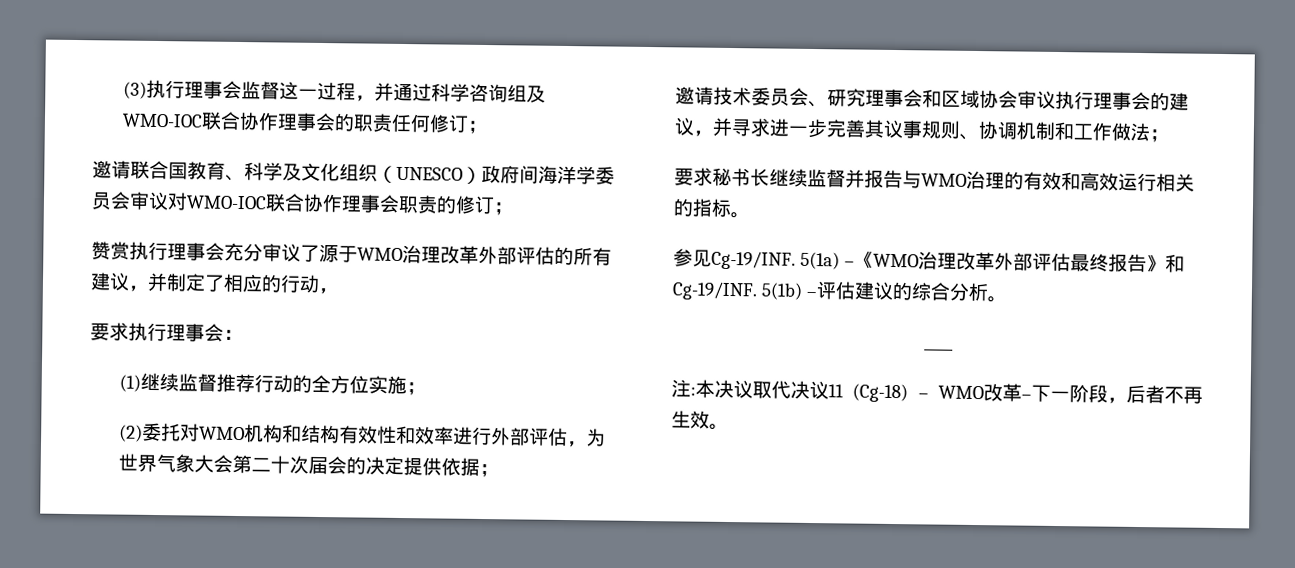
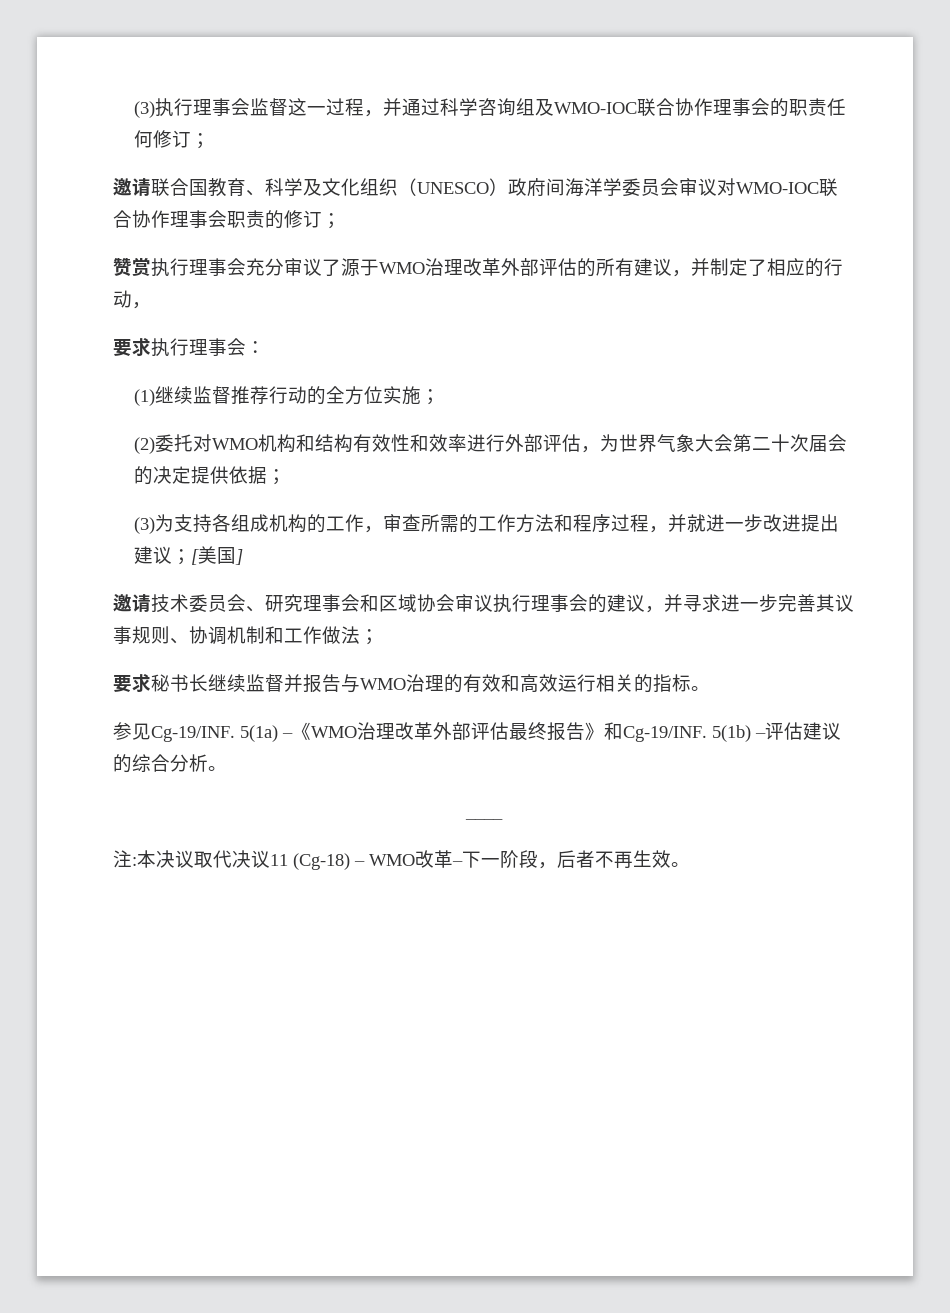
(500, 470) none -> [133,514,839,534] [133,546,243,565] // (3)为支持各组成机构的工作，审查所需的工作方法和程序过程，并就进一步改进提出建议；[美国]

